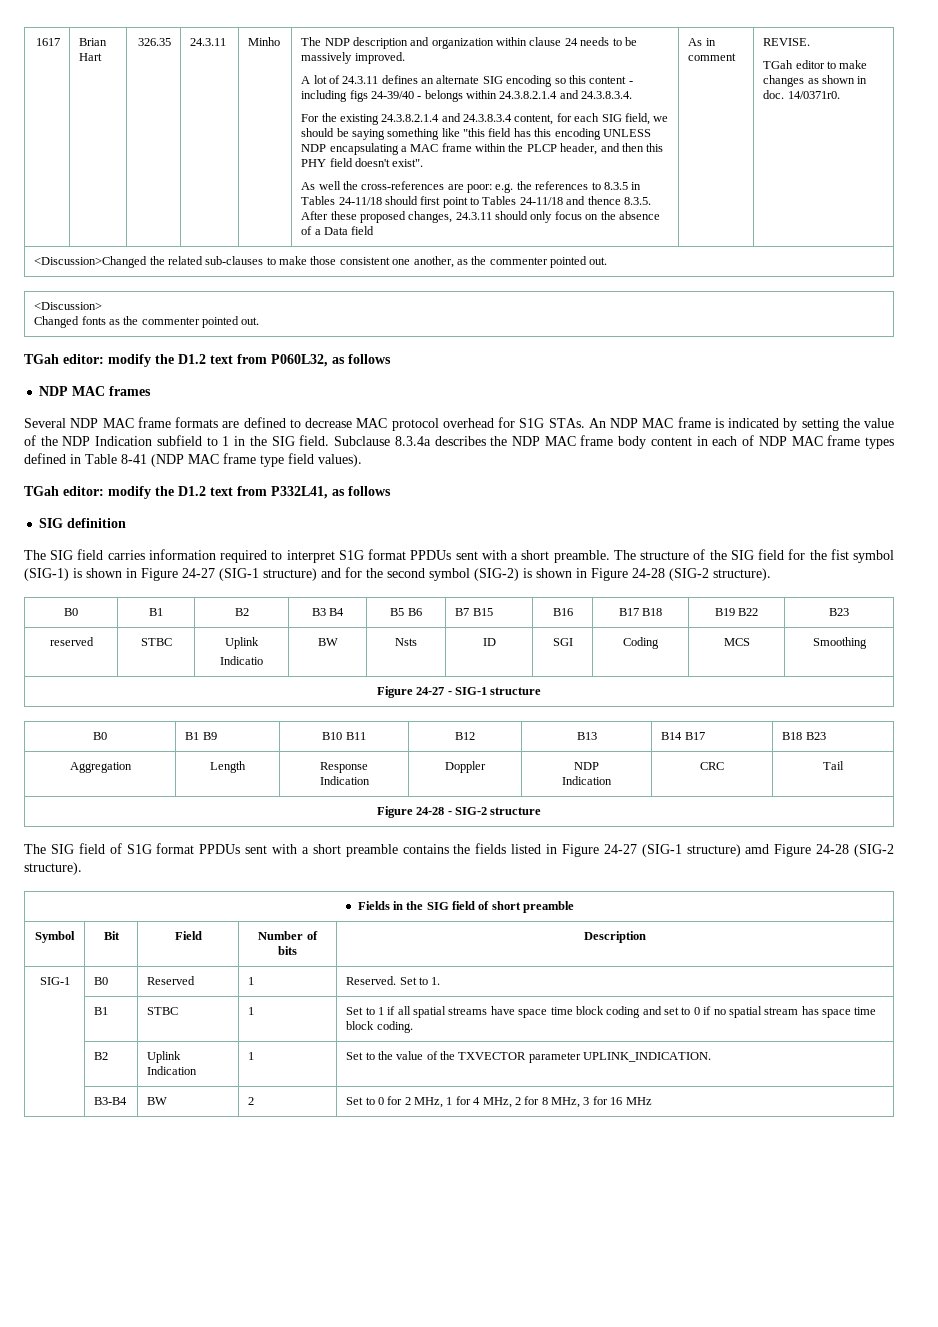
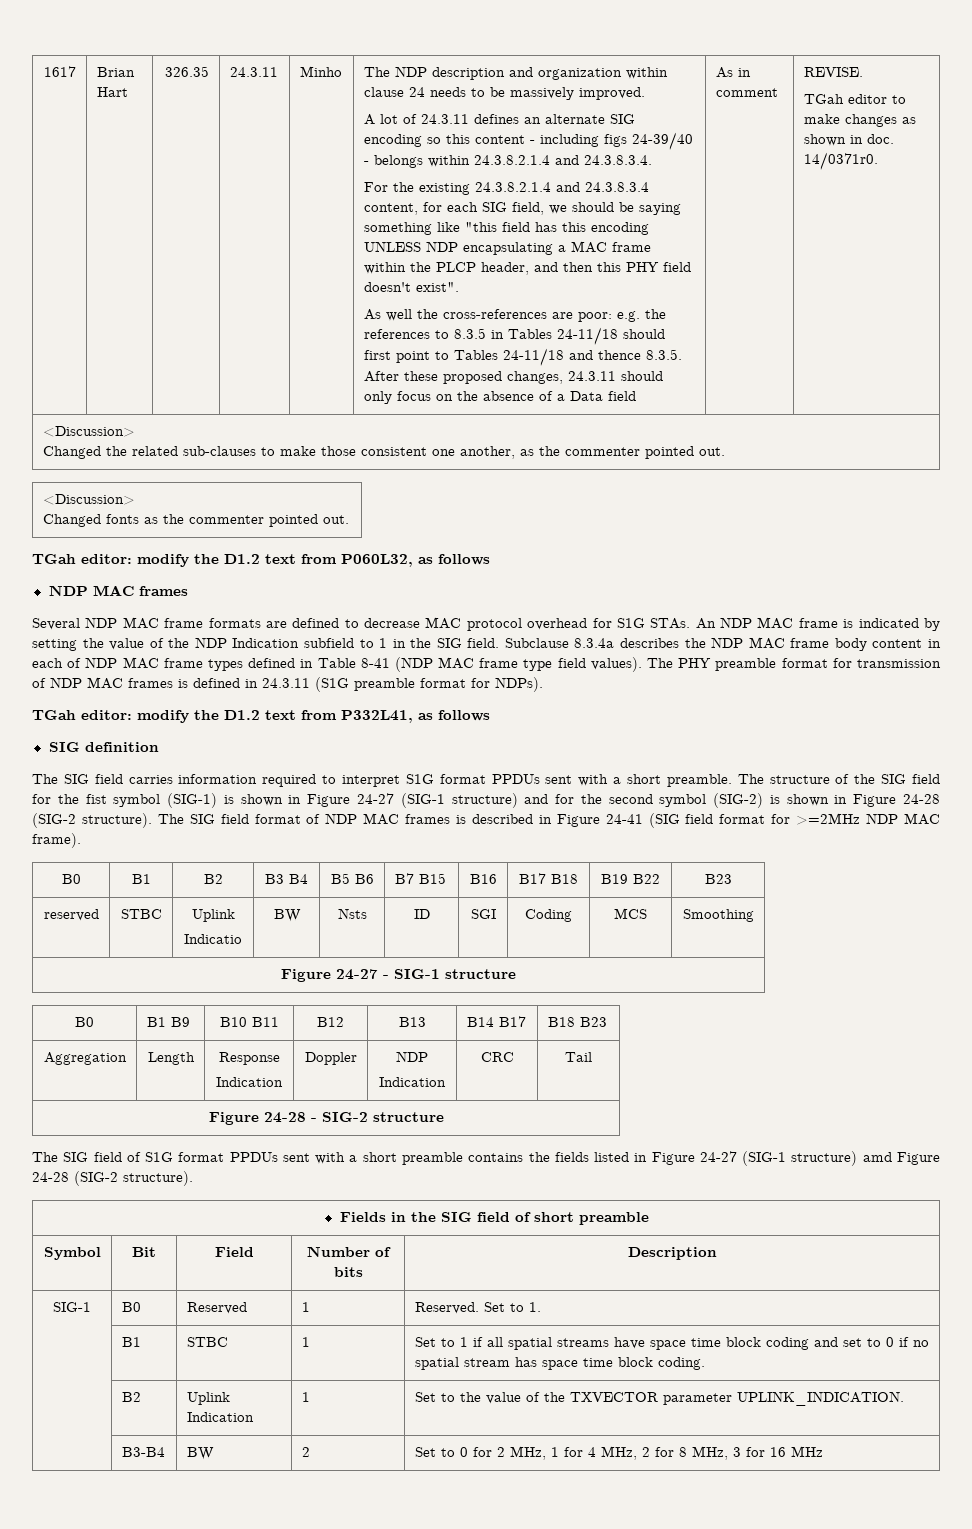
[34,256,148,268] <Discussion>Changed -> [42,426,135,437] [42,446,101,459] <Discussion> // Changed
(362, 460) none -> [647,658,941,671] [32,677,543,692] The PHY preamble format for transmission of NDP MAC frames is defined in 24.3.11 (S1G preamble format for NDPs).
(771, 574) none -> [157,813,941,828] [32,833,81,848] The SIG field format of NDP MAC frames is described in Figure 24-41 (SIG field format for >=2MHz NDP MAC frame).

